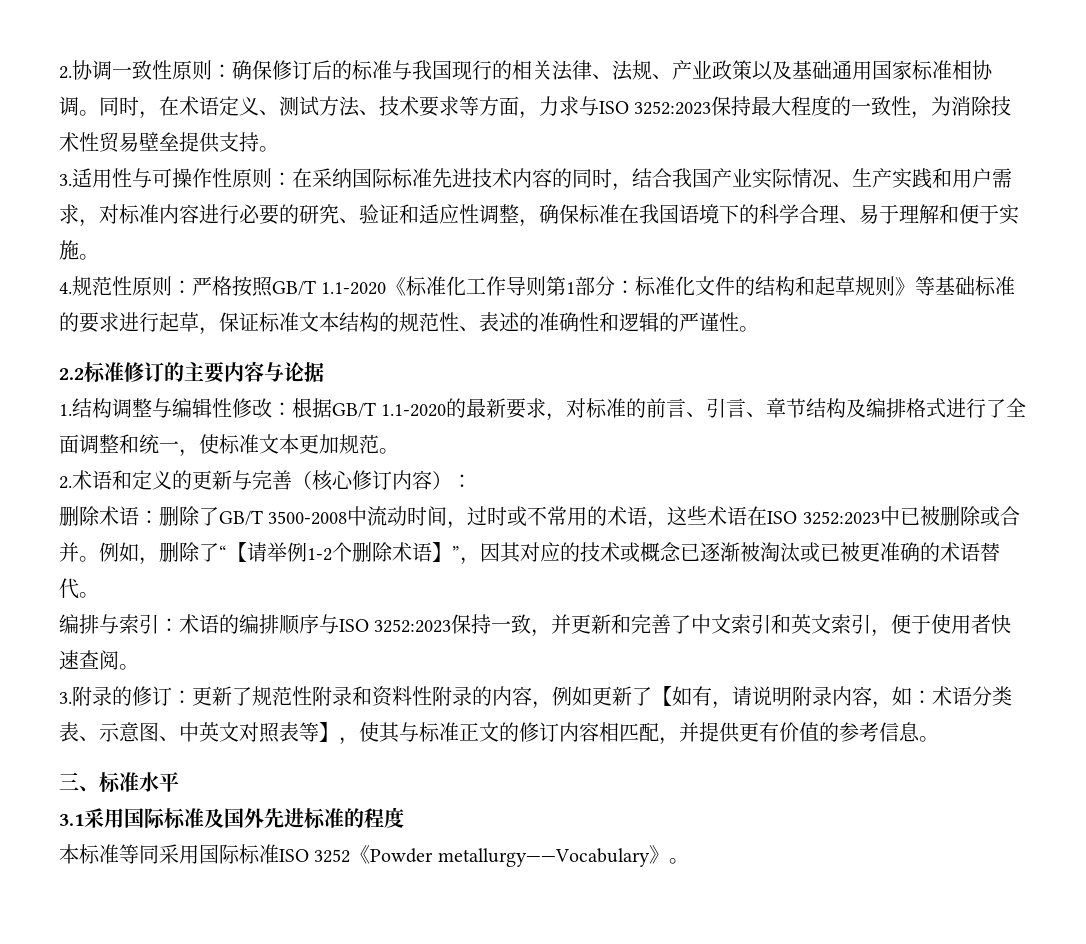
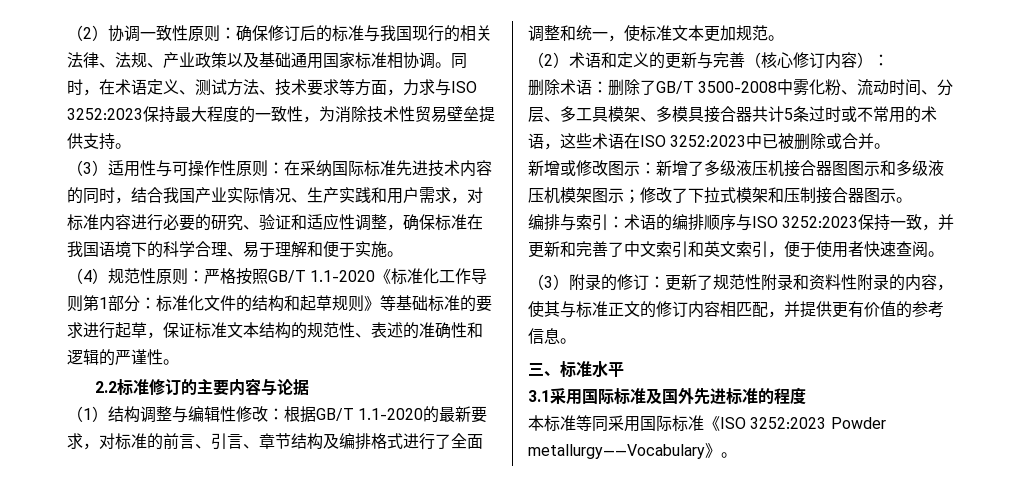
[59,66,72,79] 2. -> [67,25,108,41] （2）
[59,174,72,186] 3. -> [67,160,108,176] （3）
[59,282,72,294] 4. -> [67,268,108,284] （4）
[59,404,72,416] 1. -> [67,406,108,422] （1）
[59,476,72,489] 2. -> [528,52,569,68] （2）
[367,506,468,529] 流动时间， -> [793,79,954,96] [528,106,809,123] 雾化粉、流动时间、分层、多工具模架、多模具接合器共计5条
[99,542,1000,565] [59,578,79,599] 例如，删除了“【请举例1-2个删除术语】”，因其对应的技术或概念已逐渐被淘汰或已被更准确的术语替代 -> [528,160,944,177] [528,187,896,204] // 新增或修改图示：新增了多级液压机接合器图图示和多级液压机模架图示；修改了下拉式模架和压制接合器图示
[59,692,72,704] 3. -> [528,274,569,290] （3）
[552,686,1012,709] [59,722,359,745] 例如更新了【如有，请说明附录内容，如：术语分类表、示意图、中英文对照表等】， -> (953, 287) none
[279,845,371,864] ISO 3252《 -> [704,416,827,431] 《ISO 3252:2023

